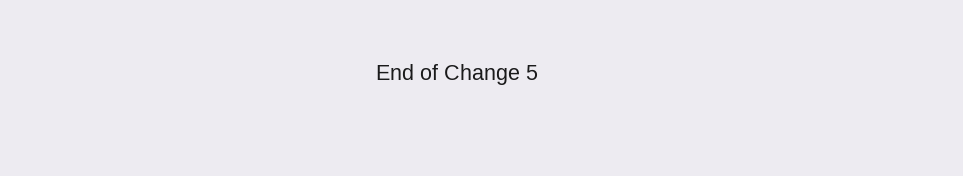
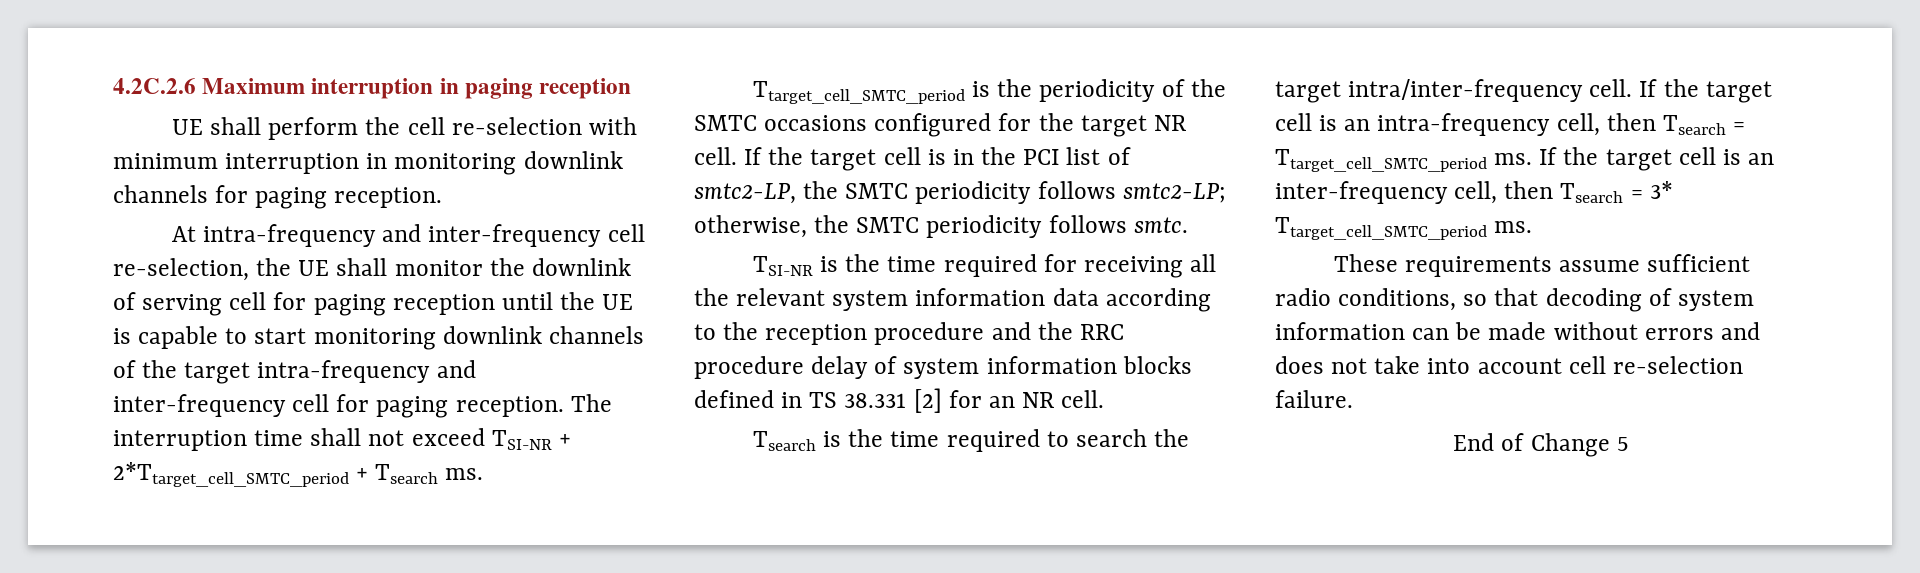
(376, 72) none -> [113,78,632,99] [171,117,637,140] [113,151,623,175] [113,185,443,209] [171,224,645,247] [113,258,631,281] [113,292,634,316] [113,326,644,350] [113,360,476,384] [113,394,612,418] [113,428,571,451] [113,462,484,487] [752,79,1226,104] [694,113,1186,137] [694,147,1131,171] [694,181,1226,204] [694,215,1188,238] [752,254,1217,278] [694,288,1211,312] [694,322,1124,345] [694,356,1192,379] [694,388,1105,413] [752,429,1190,452] [1275,79,1772,103] [1275,113,1746,136] [1275,147,1775,172] [1275,181,1673,204] [1275,217,1533,240] [1333,254,1751,277] [1275,288,1754,312] [1275,322,1760,340] [1275,356,1743,374] [1275,390,1353,408] 4.2C.2.6 Maximum interruption in paging reception // UE shall perform the cell re-selection with minimum interruption in monitoring downlink channels for paging reception. // At intra-frequency and inter-frequency cell re-selection, the UE shall monitor the downlink of serving cell for paging reception until the UE is capable to start monitoring downlink channels of the target intra-frequency and inter-frequency cell for paging reception. The interruption time shall not exceed TSI-NR + 2*Ttarget_cell_SMTC_period + Tsearch ms. // Ttarget_cell_SMTC_period is the periodicity of the SMTC occasions configured for the target NR cell. If the target cell is in the PCI list of smtc2-LP, the SMTC periodicity follows smtc2-LP; otherwise, the SMTC periodicity follows smtc. // TSI-NR is the time required for receiving all the relevant system information data according to the reception procedure and the RRC procedure delay of system information blocks defined in TS 38.331 [2] for an NR cell. // Tsearch is the time required to search the target intra/inter-frequency cell. If the target cell is an intra-frequency cell, then Tsearch = Ttarget_cell_SMTC_period ms. If the target cell is an inter-frequency cell, then Tsearch = 3* Ttarget_cell_SMTC_period ms. // These requirements assume sufficient radio conditions, so that decoding of system information can be made without errors and does not take into account cell re-selection failure. //

